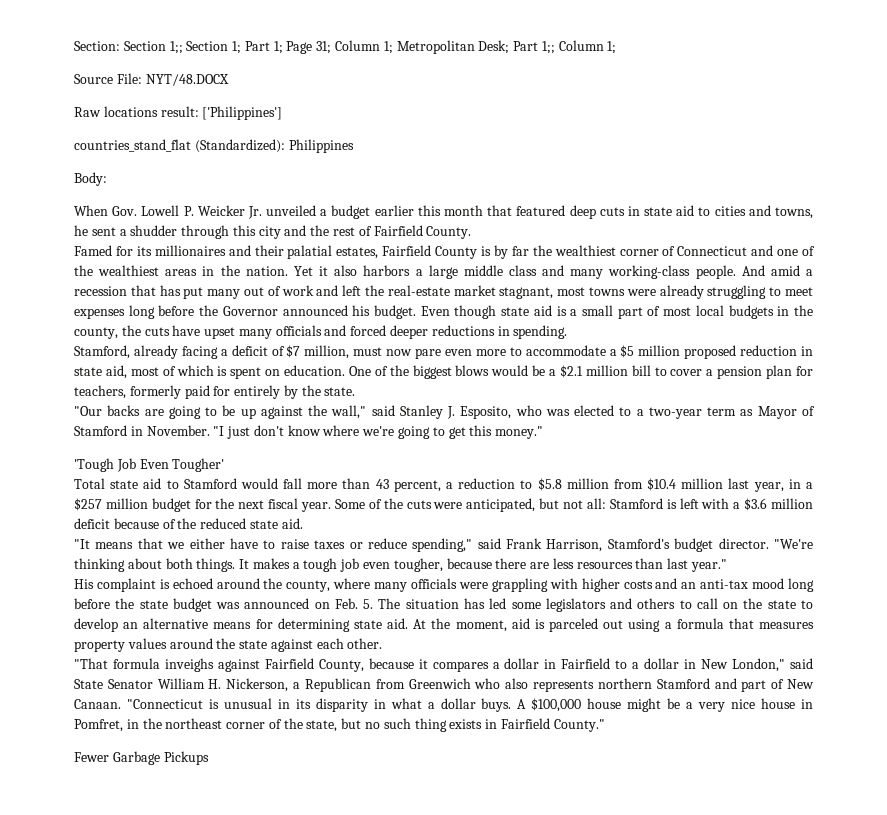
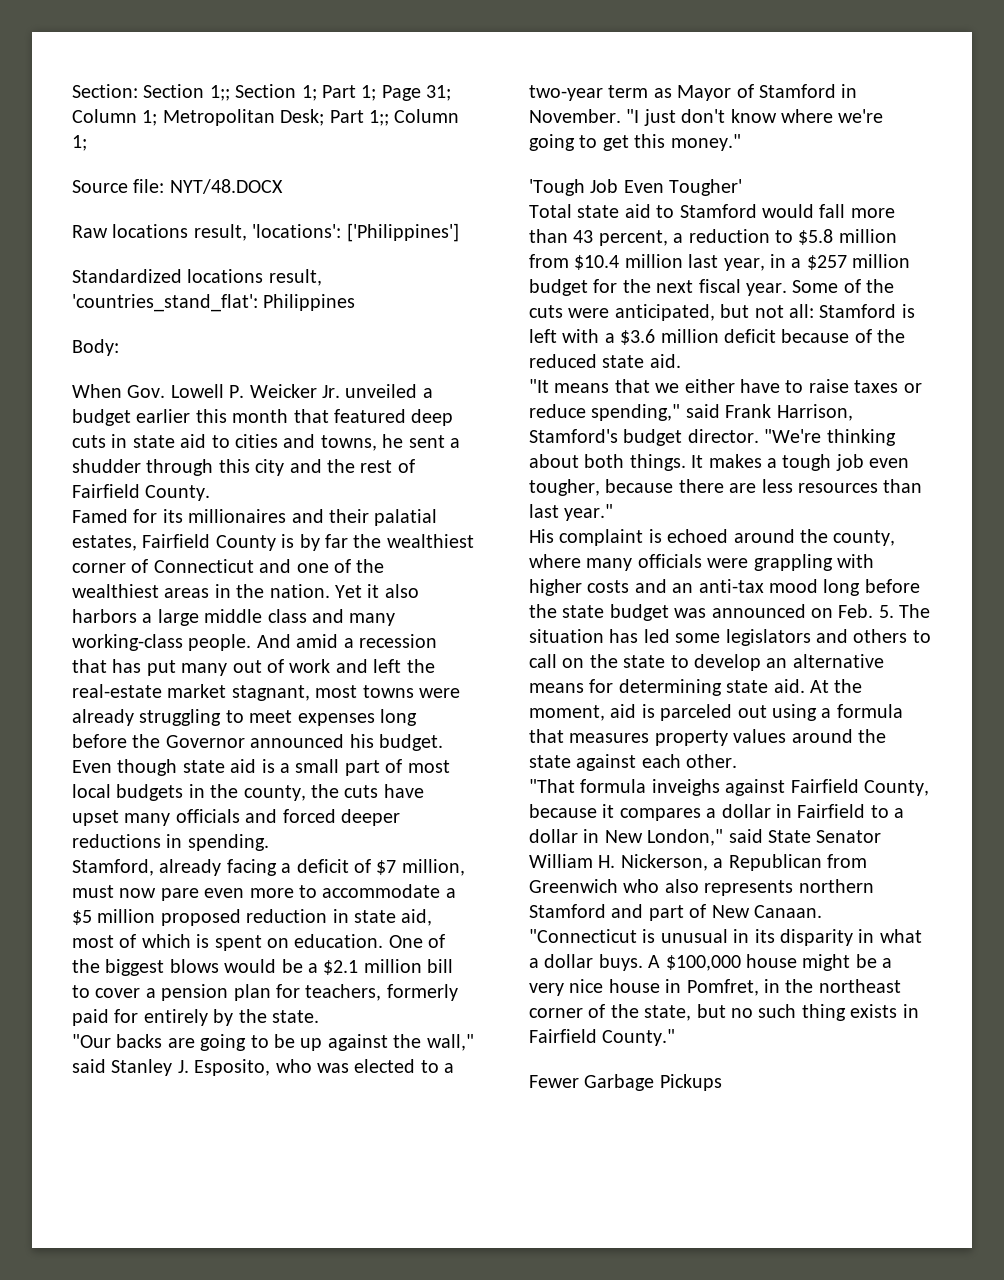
[116,73,142,84] File: -> [133,179,165,193] file:
[160,106,199,117] result: -> [193,224,342,241] result, 'locations':
[74,139,285,153] countries_stand_flat (Standardized): -> [72,269,322,286] [72,294,258,312] Standardized locations result, 'countries_stand_flat':

